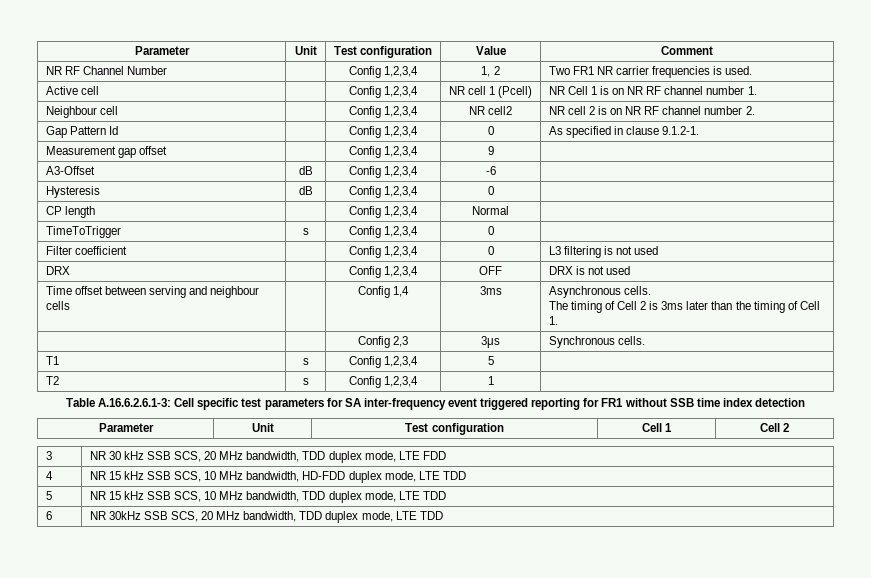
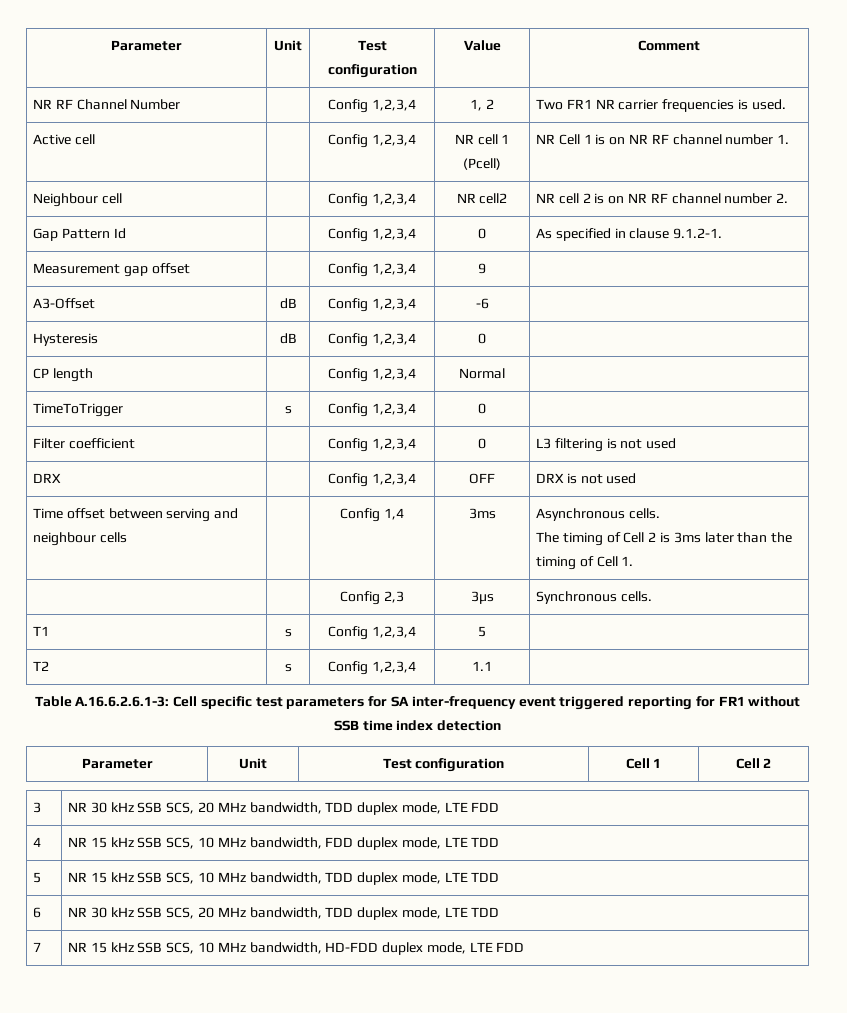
[487,376,494,385] 1 -> [472,661,492,671] 1.1
[302,471,346,480] HD-FDD -> [325,837,354,847] FDD
[108,511,141,520] 30kHz -> [90,907,134,918] 30 kHz
(443, 515) none -> [33,942,42,952] [68,942,525,955] // 7 | NR 15 kHz SSB SCS, 10 MHz bandwidth, HD-FDD duplex mode, LTE FDD

